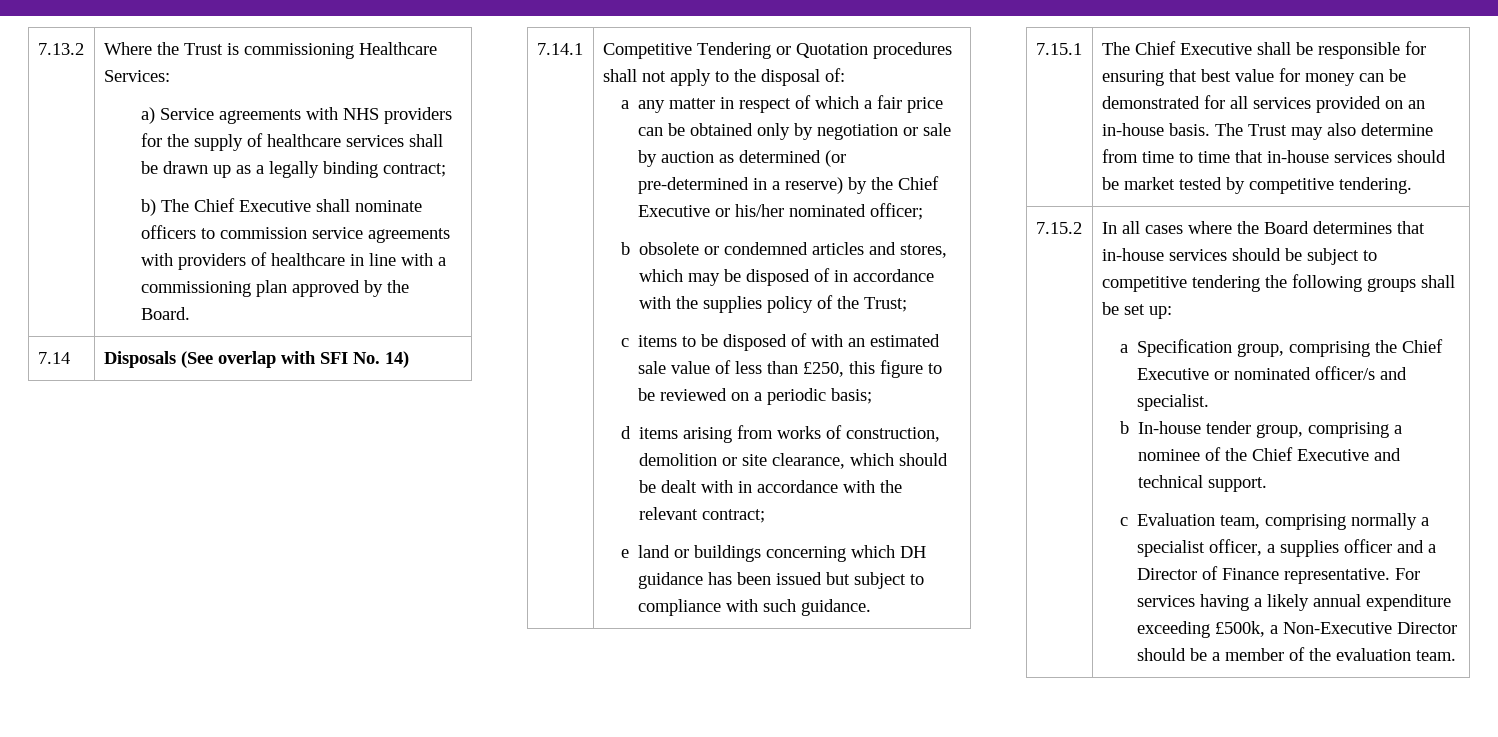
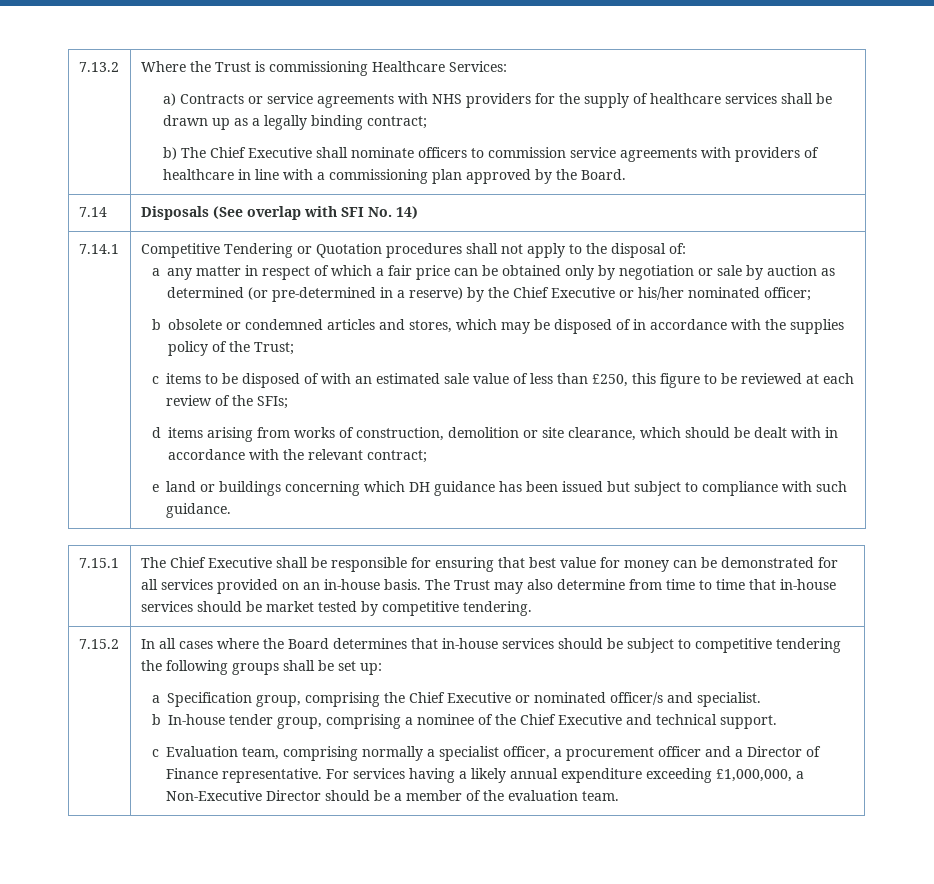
[159,108,214,120] Service -> [180,93,314,104] Contracts or service
[731,388,873,405] on a periodic basis; -> [805,373,854,384] [165,395,288,409] at each review of the SFIs;
[1280,540,1340,557] supplies -> [565,747,654,761] procurement
[1215,621,1266,637] £500k, -> [715,769,792,782] £1,000,000,

